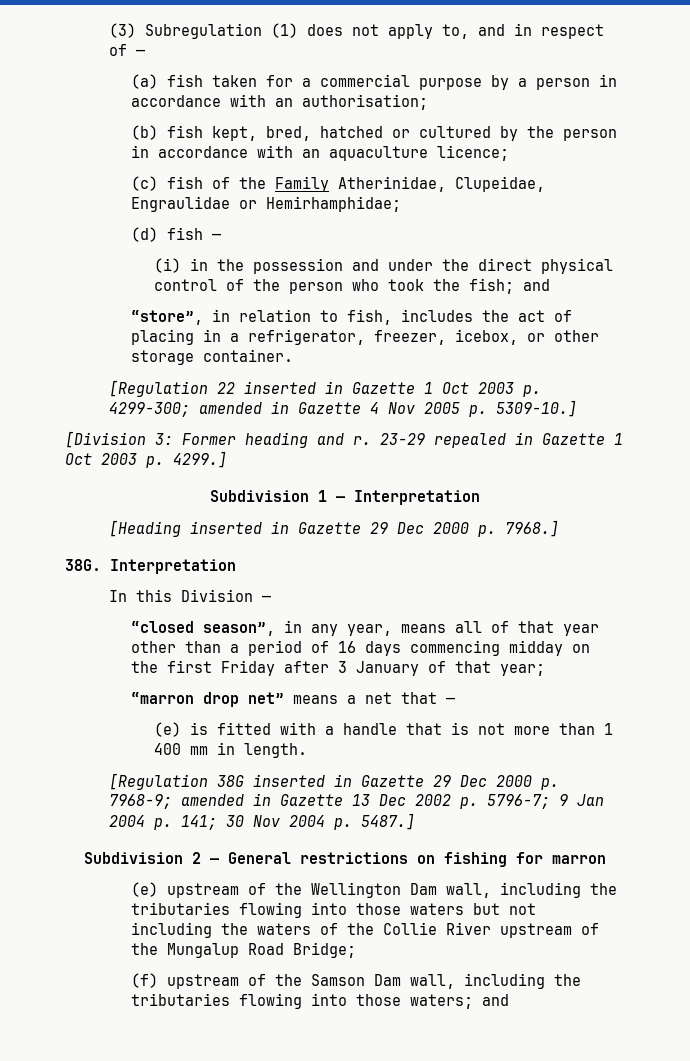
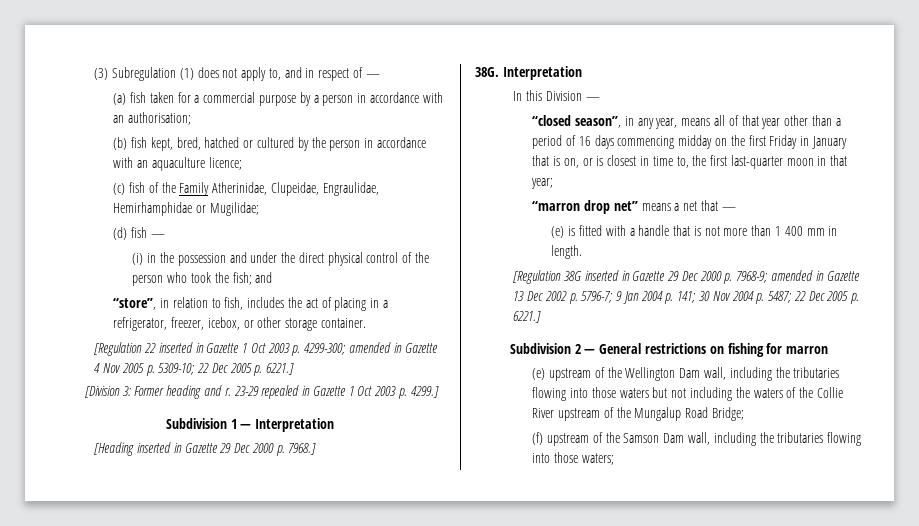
[131,196,402,212] Engraulidae or Hemirhamphidae; -> [322,182,379,196] [113,202,259,216] Engraulidae, Hemirhamphidae or Mugilidae;
[496,400,578,417] 5309-10.] -> [158,363,295,376] 5309-10; 22 Dec 2005 p. 6221.]
[284,661,447,676] after 3 January of -> [800,136,847,149] [532,155,827,169] in January that is on, or is closest in time to, the first last-quarter moon in
[361,813,416,830] 5487.] -> [768,291,860,304] [513,311,542,323] 5487; 22 Dec 2005 p. 6221.]
[482,994,510,1006] and -> (614, 459) none

